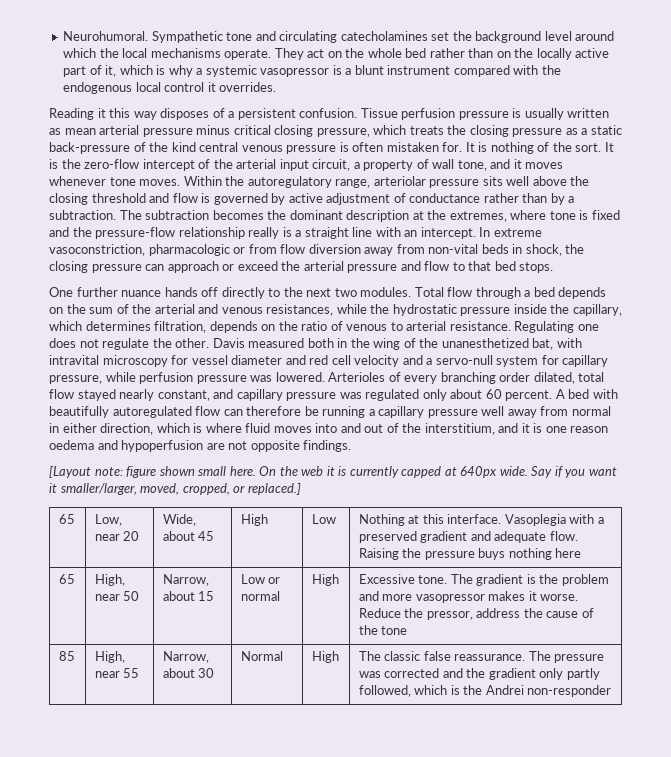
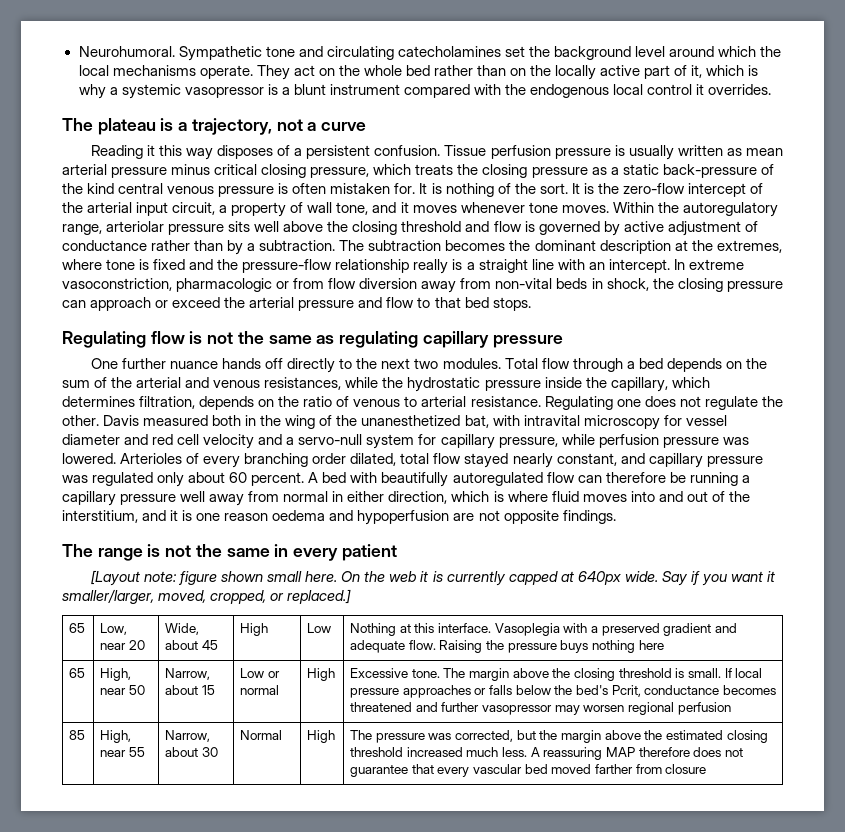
(277, 87) none -> [62,118,367,135] // The plateau is a trajectory, not a curve
(554, 267) none -> [62,331,563,348] // Regulating flow is not the same as regulating capillary pressure
(352, 446) none -> [62,544,397,561] // The range is not the same in every patient
[476,574,609,586] [358,591,579,603] [358,608,594,620] [358,625,408,635] gradient is the problem and more vasopressor makes it worse. Reduce the pressor, address the cause of the tone -> [468,668,763,681] [350,685,776,698] [350,702,731,715] margin above the closing threshold is small. If local pressure approaches or falls below the bed's Pcrit, conductance becomes threatened and further vasopressor may worsen regional perfusion
[384,651,605,663] [358,668,600,680] [358,685,612,697] classic false reassurance. The pressure was corrected and the gradient only partly followed, which is the Andrei non-responder -> [375,730,768,743] [350,747,743,760] [350,764,707,777] pressure was corrected, but the margin above the estimated closing threshold increased much less. A reassuring MAP therefore does not guarantee that every vascular bed moved farther from closure

